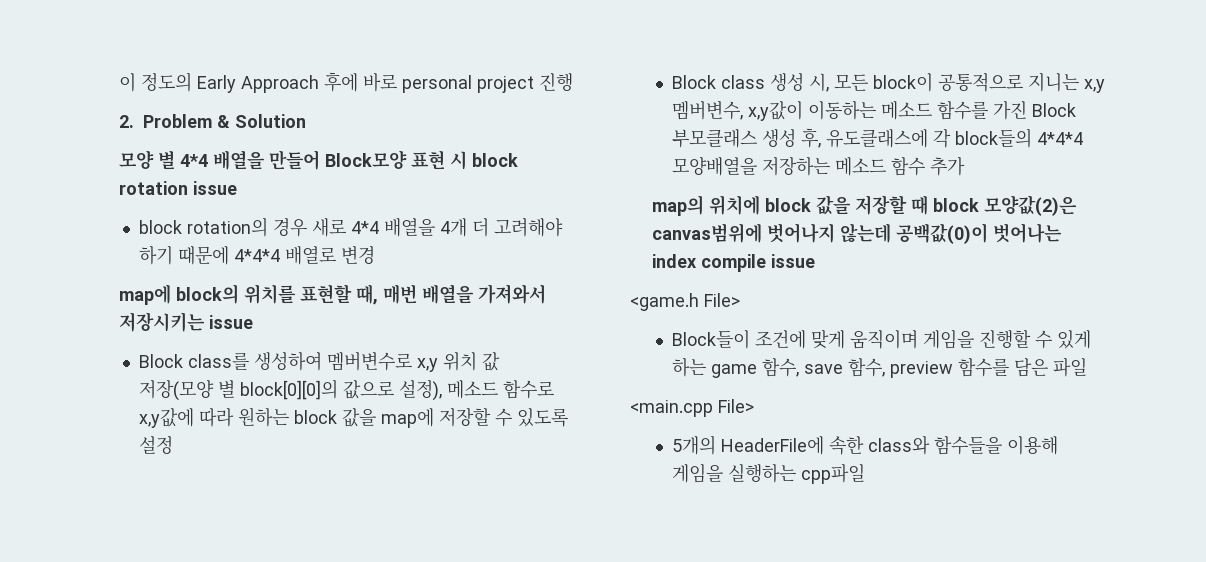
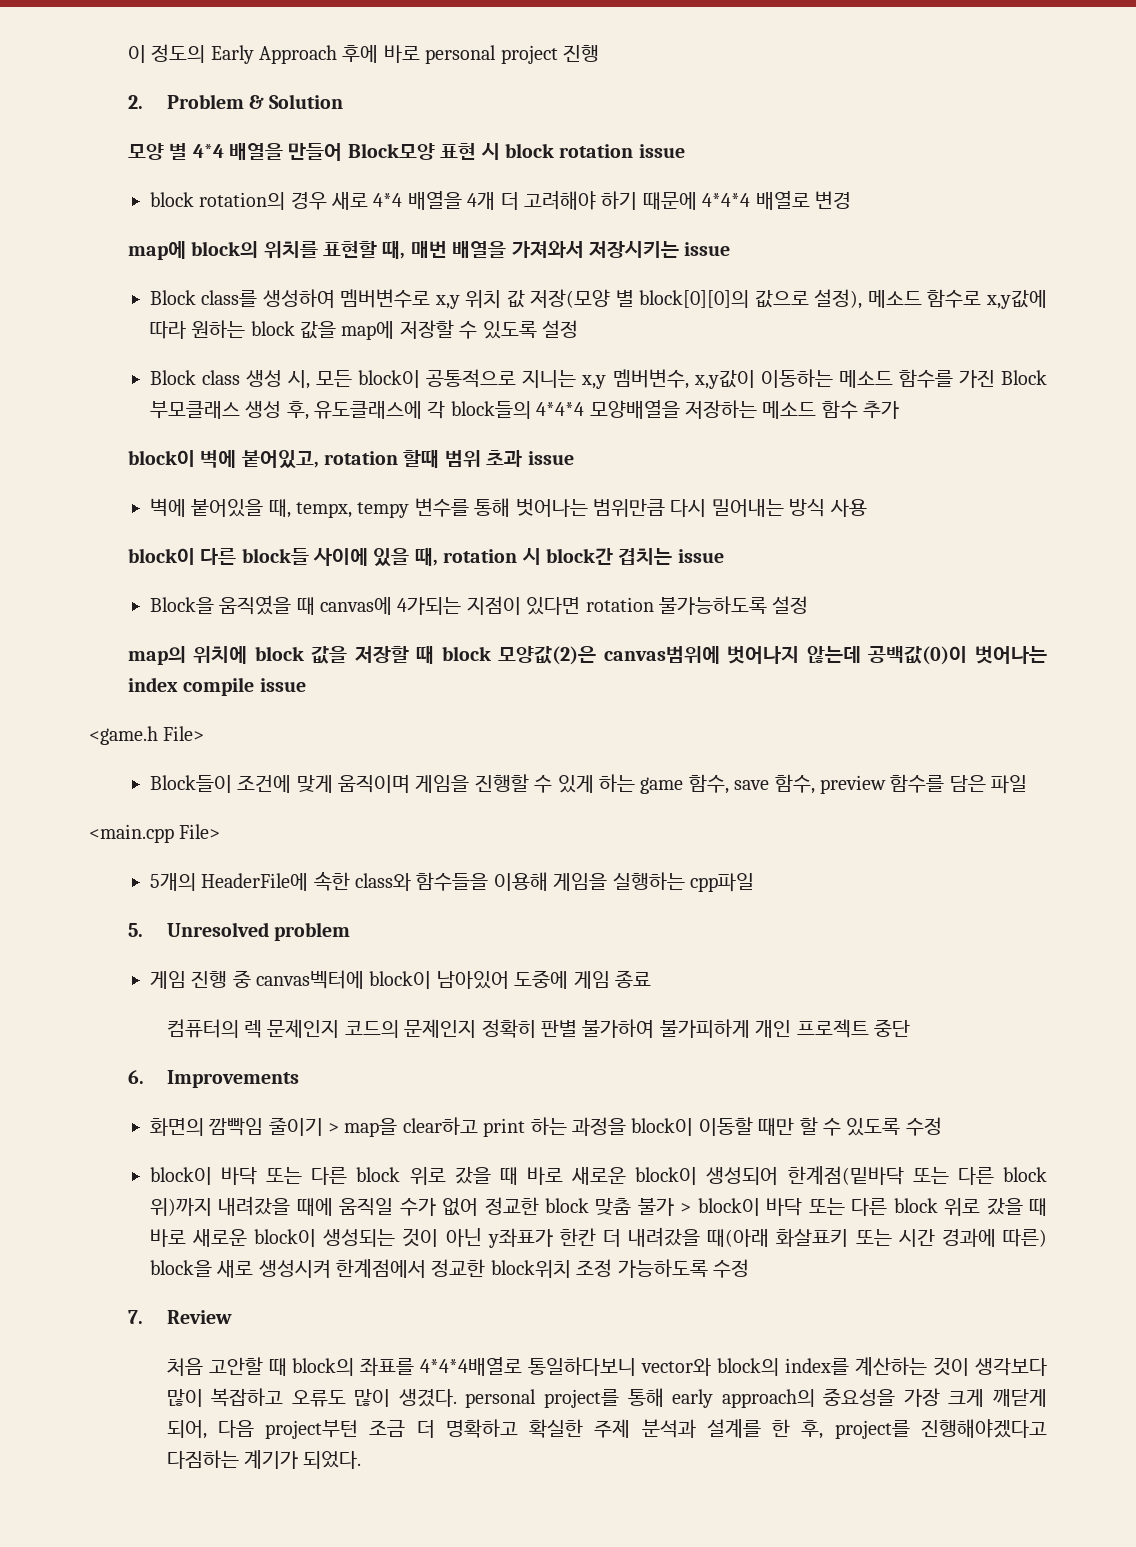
(965, 166) none -> [127,450,574,468] [149,498,867,518] [127,548,724,566] [149,595,809,615] // block이 벽에 붙어있고, rotation 할때 범위 초과 issue // 벽에 붙어있을 때, tempx, tempy 변수를 통해 벗어나는 범위만큼 다시 밀어내는 방식 사용 // block이 다른 block들 사이에 있을 때, rotation 시 block간 겹치는 issue // Block을 움직였을 때 canvas에 4가되는 지점이 있다면 rotation 불가능하도록 설정
(865, 473) none -> [127,922,351,941] [149,970,652,989] [166,1019,911,1038] [127,1070,299,1088] [149,1117,942,1137] [149,1166,1047,1185] [149,1196,1048,1216] [149,1227,1048,1248] [149,1259,750,1278] [127,1310,232,1324] [166,1357,1047,1376] [166,1388,1047,1408] [166,1419,1047,1439] [166,1450,362,1469] // 5. Unresolved problem // 게임 진행 중 canvas벡터에 block이 남아있어 도중에 게임 종료 // 컴퓨터의 렉 문제인지 코드의 문제인지 정확히 판별 불가하여 불가피하게 개인 프로젝트 중단 // 6. Improvements // 화면의 깜빡임 줄이기 > map을 clear하고 print 하는 과정을 block이 이동할 때만 할 수 있도록 수정 // block이 바닥 또는 다른 block 위로 갔을 때 바로 새로운 block이 생성되어 한계점(밑바닥 또는 다른 block 위)까지 내려갔을 때에 움직일 수가 없어 정교한 block 맞춤 불가 > block이 바닥 또는 다른 block 위로 갔을 때 바로 새로운 block이 생성되는 것이 아닌 y좌표가 한칸 더 내려갔을 때(아래 화살표키 또는 시간 경과에 따른) block을 새로 생성시켜 한계점에서 정교한 block위치 조정 가능하도록 수정 // 7. Review // 처음 고안할 때 block의 좌표를 4*4*4배열로 통일하다보니 vector와 block의 index를 계산하는 것이 생각보다 많이 복잡하고 오류도 많이 생겼다. personal project를 통해 early approach의 중요성을 가장 크게 깨닫게 되어, 다음 project부턴 조금 더 명확하고 확실한 주제 분석과 설계를 한 후, project를 진행해야겠다고 다짐하는 계기가 되었다.

